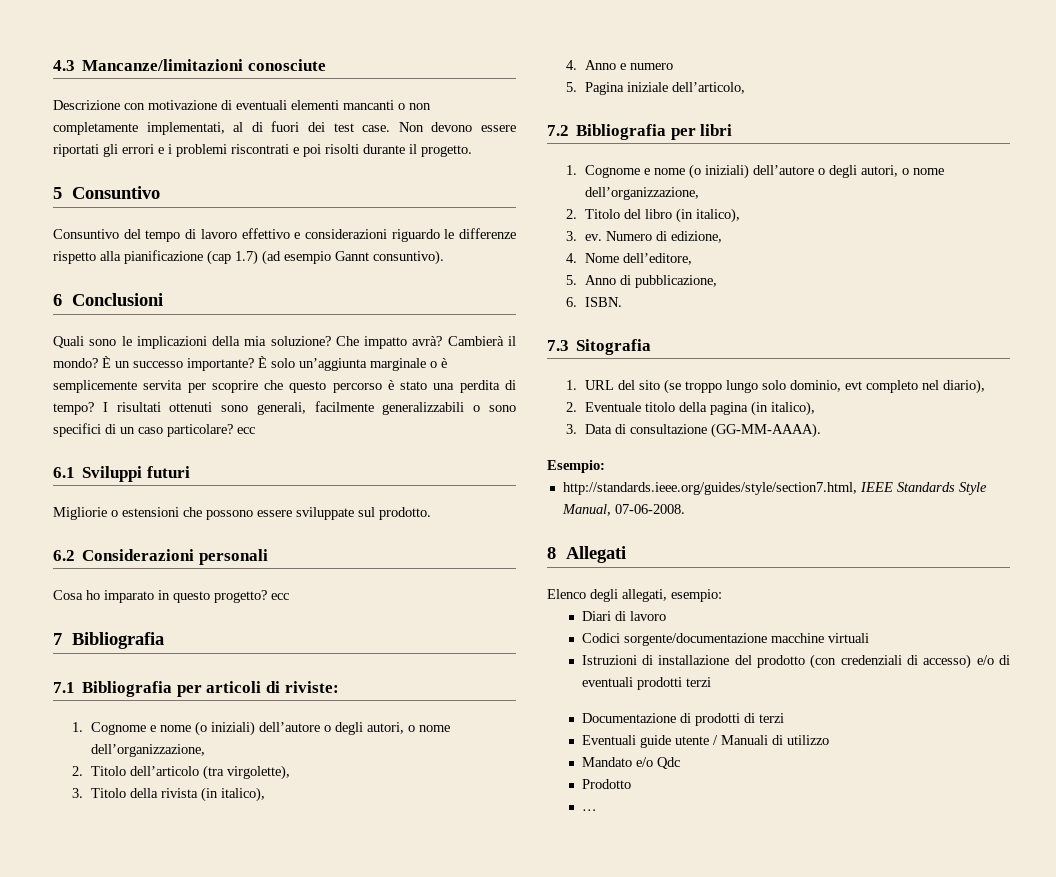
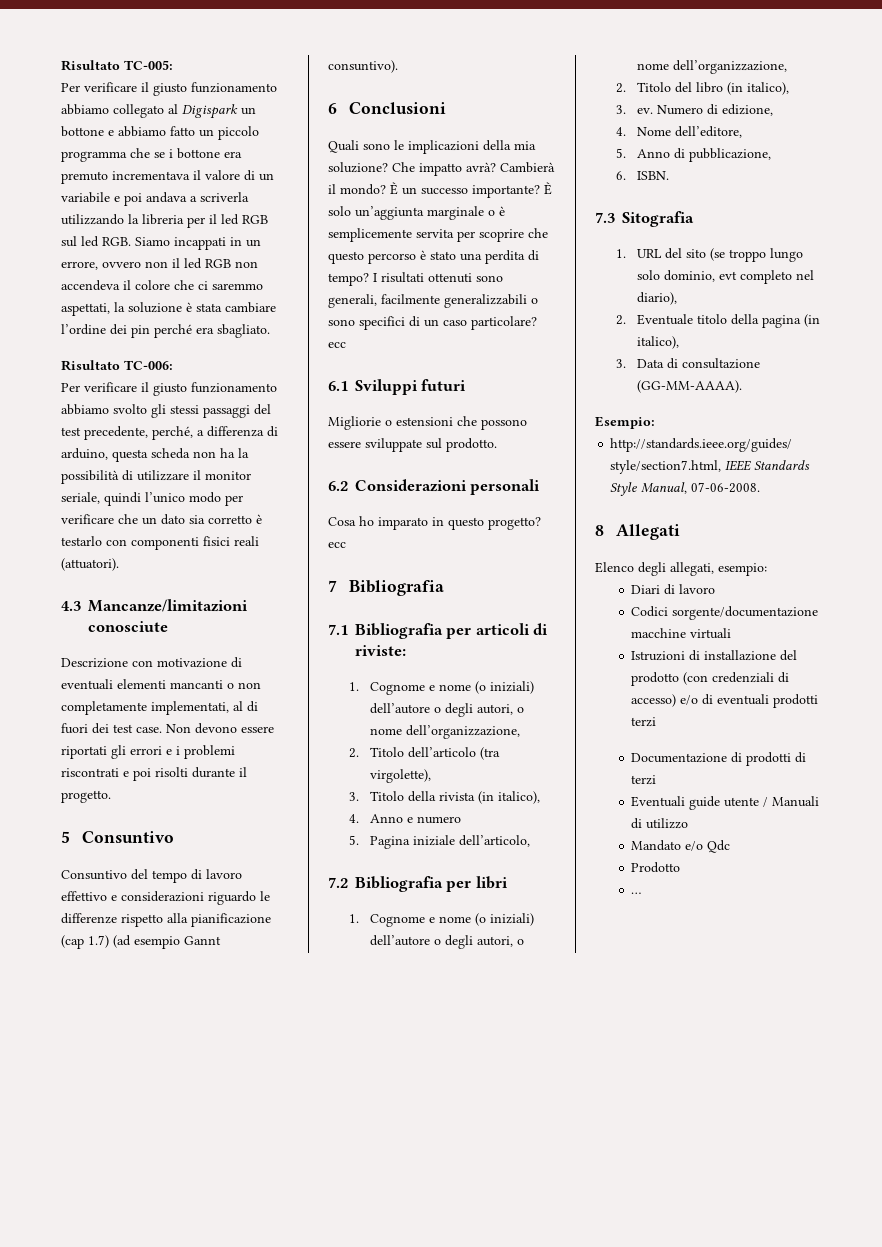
(53, 65) none -> [61,60,173,71] [61,82,277,96] [61,104,256,119] [61,126,259,140] [61,148,242,162] [61,170,274,184] [61,192,249,206] [61,214,268,228] [61,236,261,250] [61,258,258,270] [61,280,263,291] [61,302,276,316] [61,324,270,338] [61,360,173,371] [61,382,277,396] [61,404,271,418] [61,426,278,440] [61,448,249,462] [61,470,251,484] [61,492,243,506] [61,514,262,525] [61,536,259,550] [61,558,119,571] Risultato TC-005: // Per verificare il giusto funzionamento abbiamo collegato al Digispark un bottone e abbiamo fatto un piccolo programma che se i bottone era premuto incrementava il valore di un variabile e poi andava a scriverla utilizzando la libreria per il led RGB sul led RGB. Siamo incappati in un errore, ovvero non il led RGB non accendeva il colore che ci saremmo aspettati, la soluzione è stata cambiare l’ordine dei pin perché era sbagliato. // Risultato TC-006: // Per verificare il giusto funzionamento abbiamo svolto gli stessi passaggi del test precedente, perché, a differenza di arduino, questa scheda non ha la possibilità di utilizzare il monitor seriale, quindi l’unico modo per verificare che un dato sia corretto è testarlo con componenti fisici reali (attuatori). //

